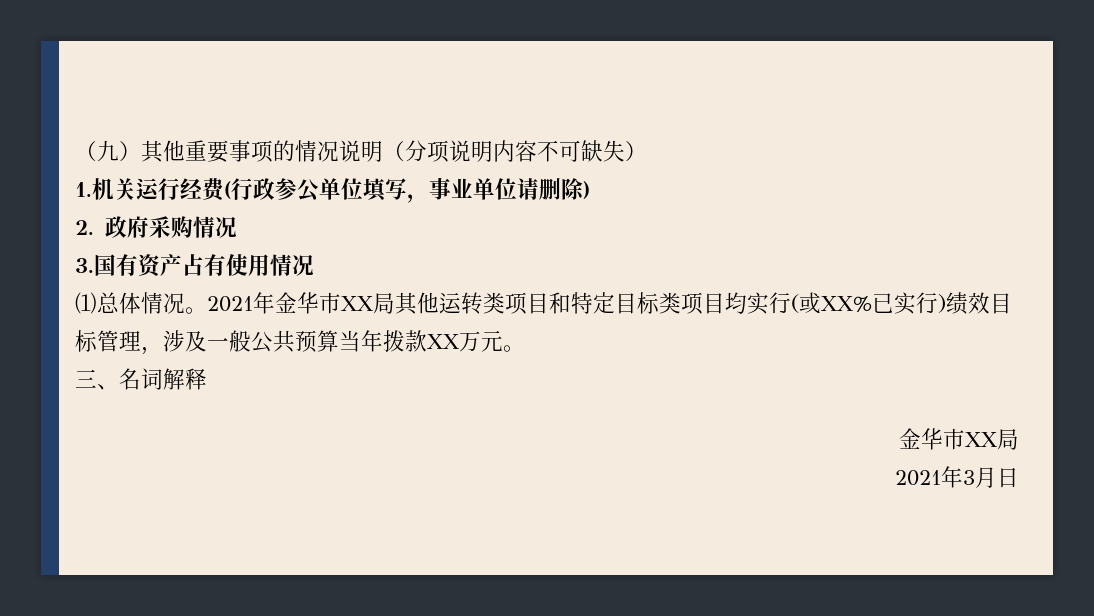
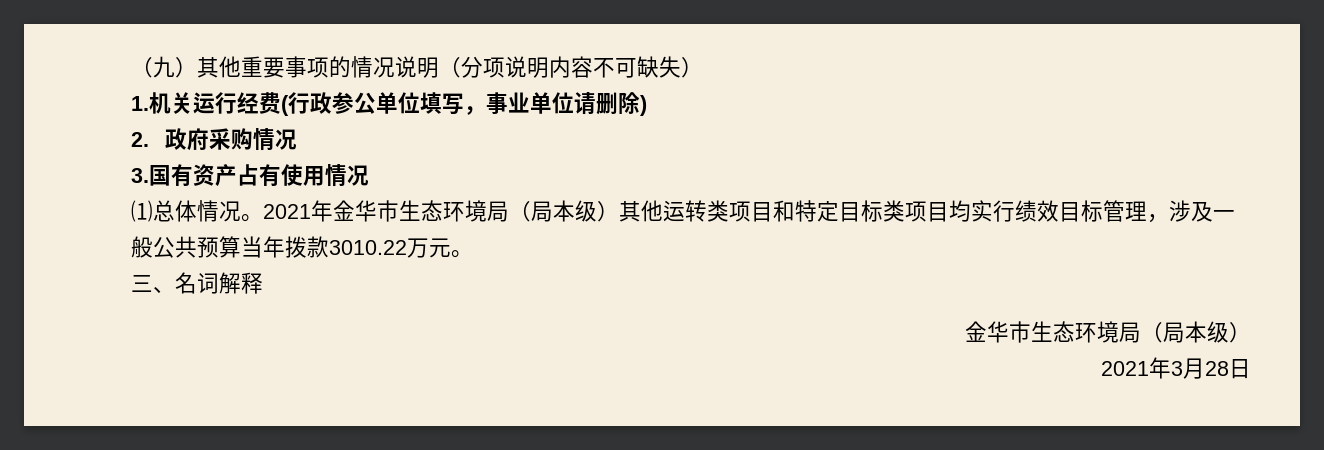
[341,293,395,314] XX局 -> [399,200,619,222] 生态环境局（局本级）
[791,292,946,315] (或XX%已实行) -> (1015, 211) none
[427,334,459,349] XX -> [329,240,407,255] 3010.22
[965,429,1019,450] XX局 -> [1031,321,1251,343] 生态环境局（局本级）
(997, 477) none -> [1205,361,1229,376] 28

